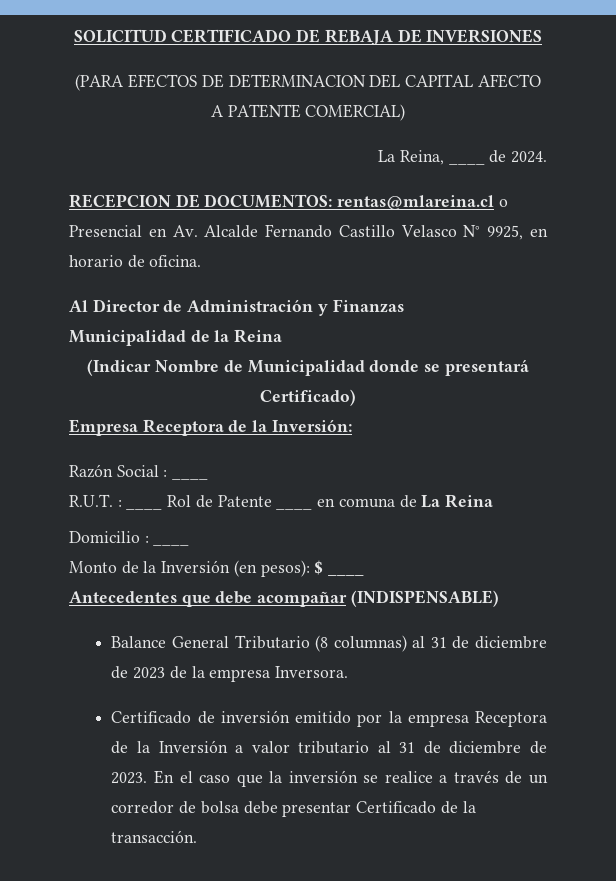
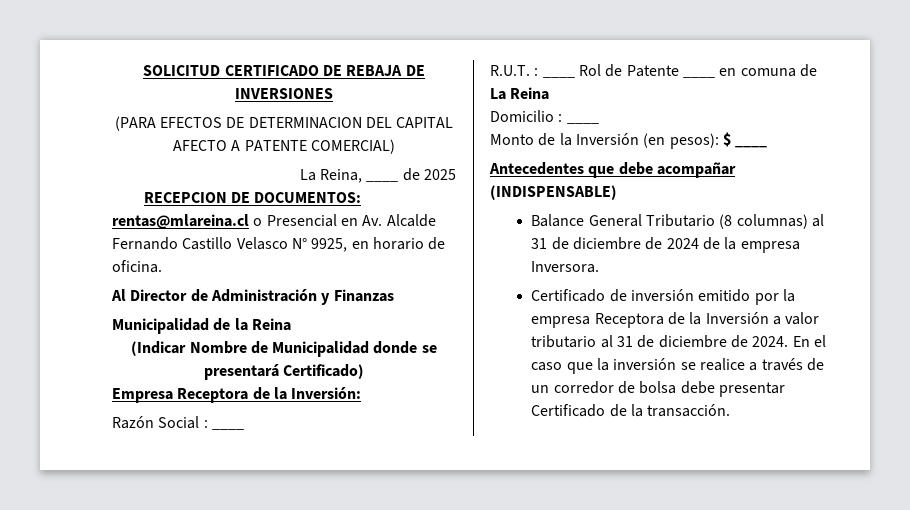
[511,151,548,163] 2024. -> [424,169,456,180] 2025
[133,667,166,679] 2023 -> [666,238,699,249] 2024
[111,772,148,784] 2023. -> [752,336,789,347] 2024.

